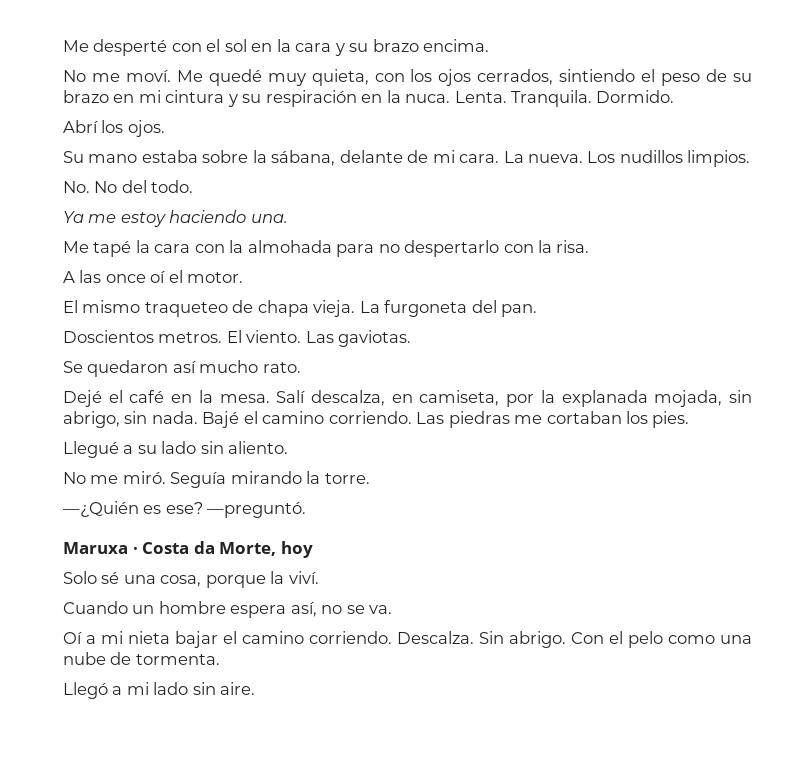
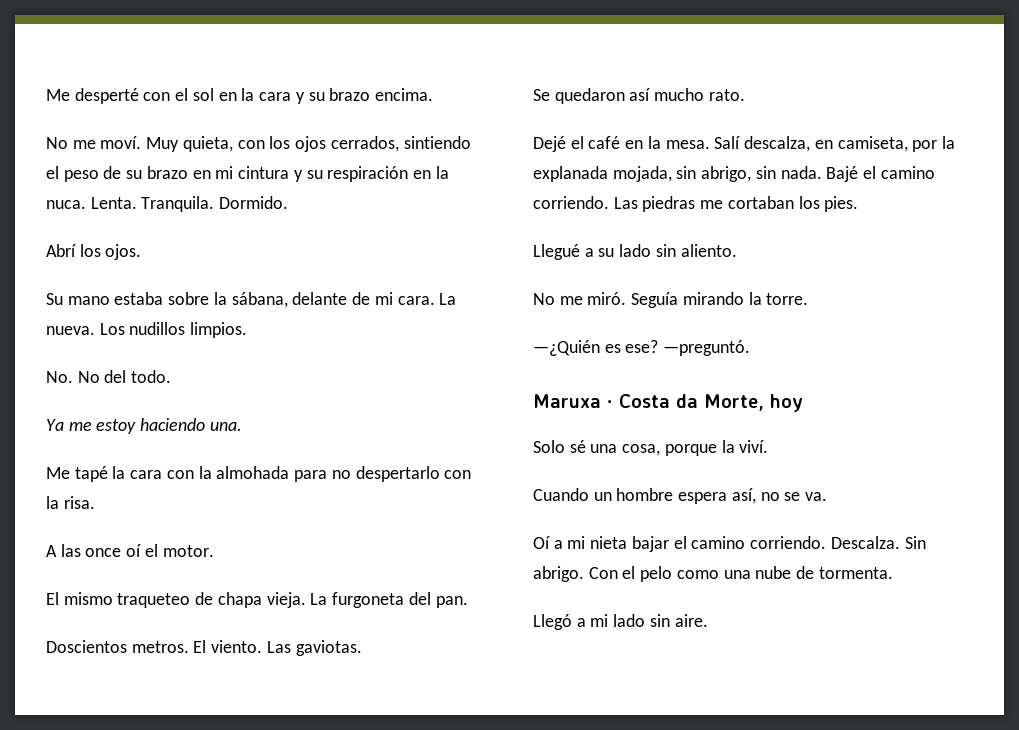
[176,69,306,86] Me quedé muy -> [146,137,180,152] Muy

